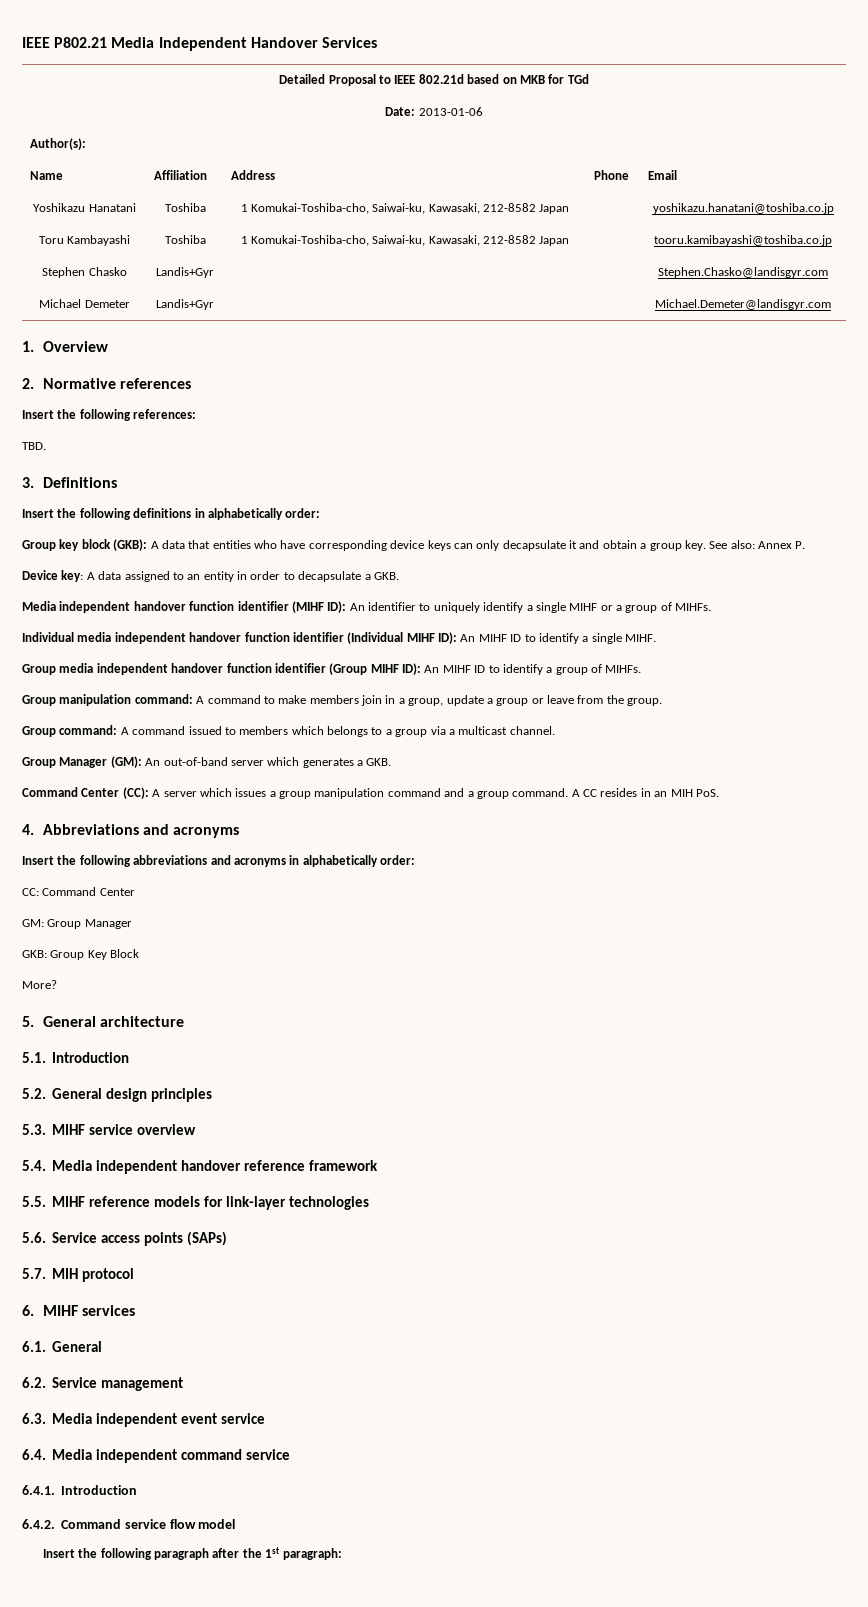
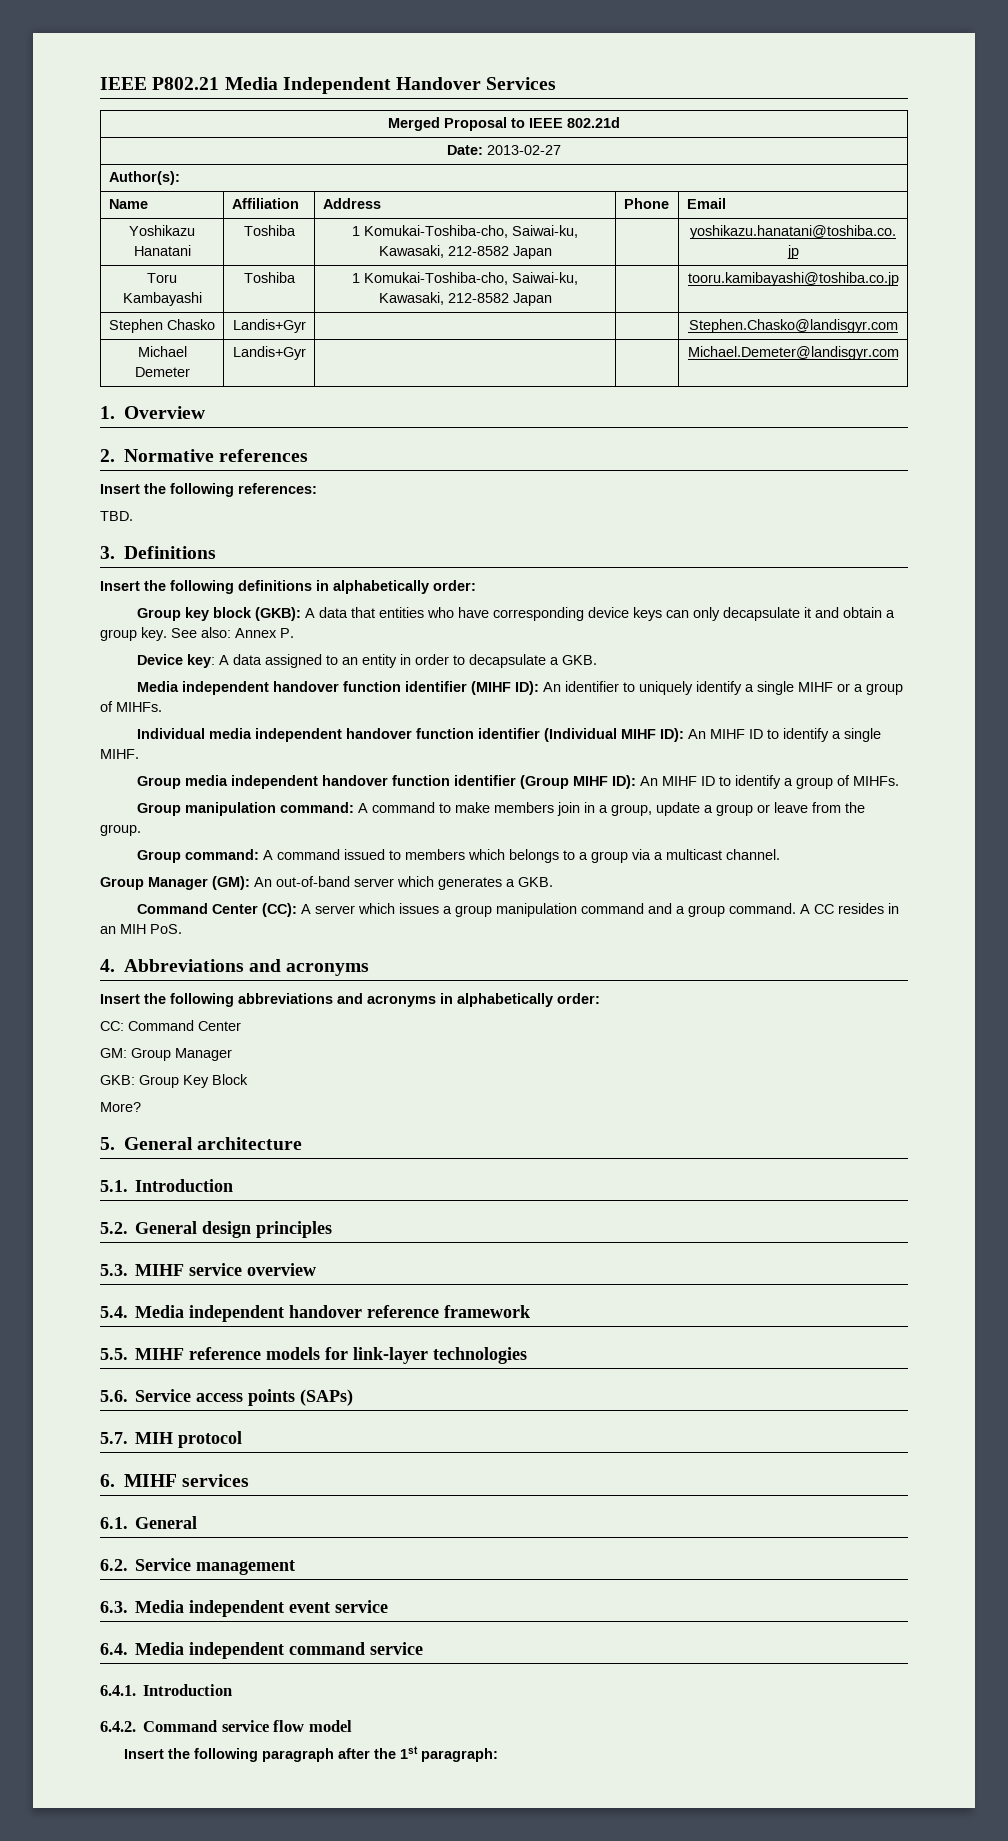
[279,74,326,84] Detailed -> [388,117,440,131] Merged
[467,74,589,84] based on MKB for TGd -> (620, 122) none
[418,107,483,116] 2013-01-06 -> [487,145,561,155] 2013-02-27

